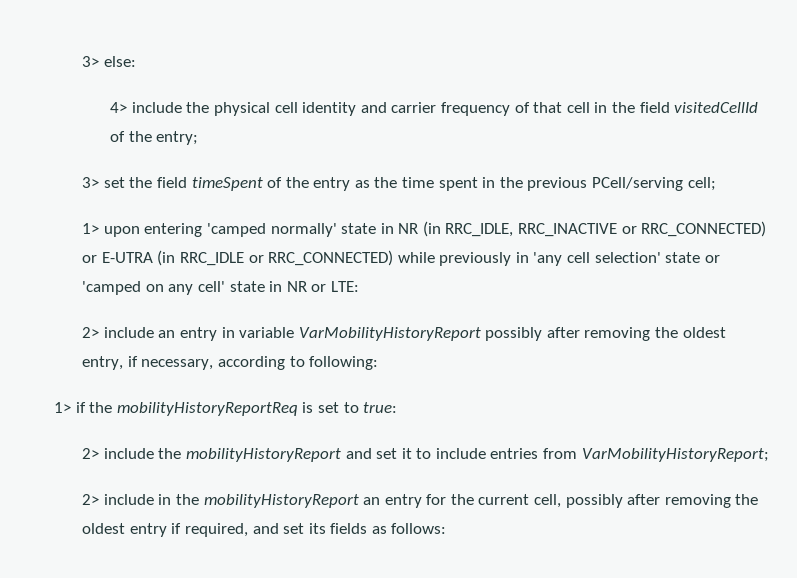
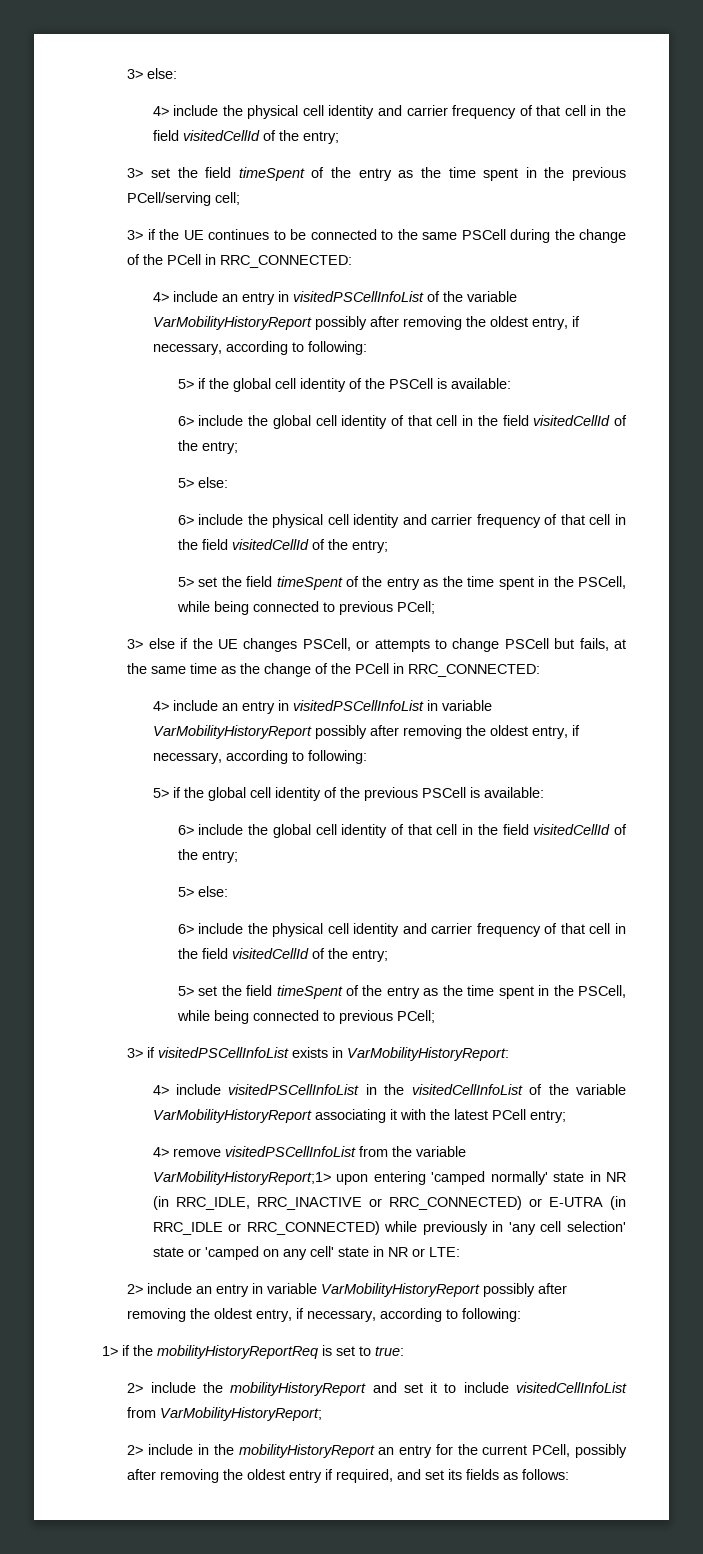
[82,223,100,234] 1> -> [127,229,627,243] [127,254,353,268] [152,291,517,305] [152,316,580,330] [152,341,367,355] [177,378,511,392] [177,415,627,429] [177,440,238,454] [177,477,228,488] [177,514,626,528] [177,539,388,553] [177,576,627,590] [176,601,435,615] [127,638,627,652] [127,663,541,677] [152,700,492,714] [152,725,580,739] [152,750,367,764] [152,787,544,801] [177,824,627,838] [177,849,238,863] [177,886,228,897] [177,923,626,937] [177,948,388,962] [177,985,627,999] [176,1010,435,1024] [127,1047,510,1061] [152,1084,626,1095] [152,1109,566,1123] [152,1146,466,1157] [152,1171,331,1185] 3> if the UE continues to be connected to the same PSCell during the change of the PCell in RRC_CONNECTED: // 4> include an entry in visitedPSCellInfoList of the variable VarMobilityHistoryReport possibly after removing the oldest entry, if necessary, according to following: // 5> if the global cell identity of the PSCell is available: // 6> include the global cell identity of that cell in the field visitedCellId of the entry; // 5> else: // 6> include the physical cell identity and carrier frequency of that cell in the field visitedCellId of the entry; // 5> set the field timeSpent of the entry as the time spent in the PSCell, while being connected to previous PCell; // 3> else if the UE changes PSCell, or attempts to change PSCell but fails, at the same time as the change of the PCell in RRC_CONNECTED: // 4> include an entry in visitedPSCellInfoList in variable VarMobilityHistoryReport possibly after removing the oldest entry, if necessary, according to following: // 5> if the global cell identity of the previous PSCell is available: // 6> include the global cell identity of that cell in the field visitedCellId of the entry; // 5> else: // 6> include the physical cell identity and carrier frequency of that cell in the field visitedCellId of the entry; // 5> set the field timeSpent of the entry as the time spent in the PSCell, while being connected to previous PCell; // 3> if visitedPSCellInfoList exists in VarMobilityHistoryReport: // 4> include visitedPSCellInfoList in the visitedCellInfoList of the variable VarMobilityHistoryReport associating it with the latest PCell entry; // 4> remove visitedPSCellInfoList from the variable VarMobilityHistoryReport;1>
[490,448,539,459] entries -> [516,1382,627,1393] visitedCellInfoList
[534,494,562,508] cell, -> [532,1444,571,1457] PCell,

